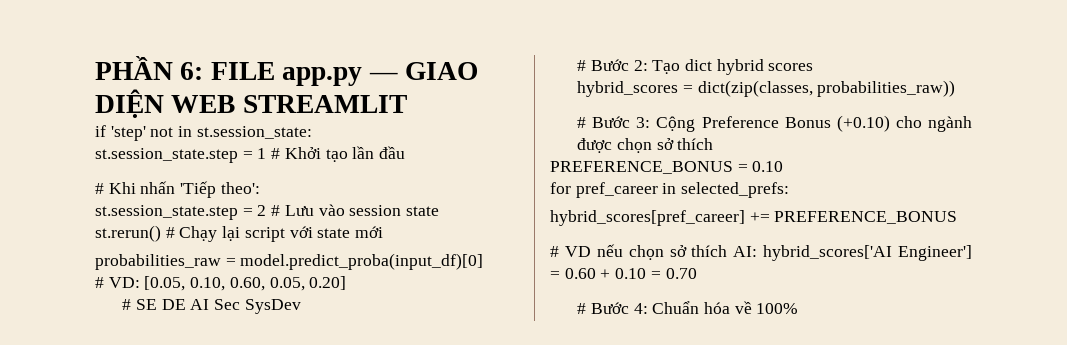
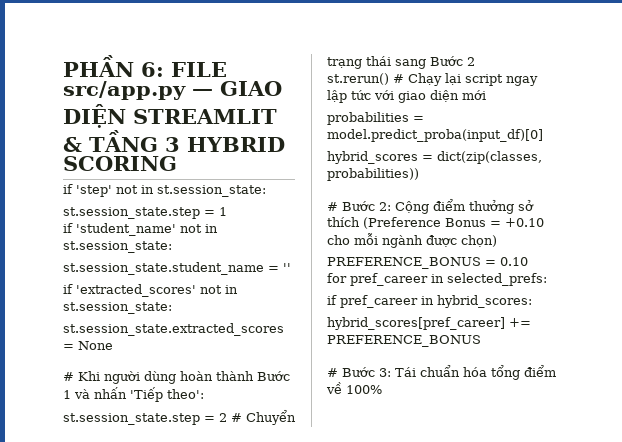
[282,67,363,86] app.py -> [63,81,186,100] src/app.py
[171,95,236,113] WEB -> (126, 116) none
(407, 104) none -> [63,130,285,152] [63,156,177,171] & TẦNG 3 HYBRID SCORING
[271,146,406,162] [95,182,136,194] # Khởi tạo lần đầu // # Khi -> [63,223,218,236] [63,241,172,253] [63,262,291,275] [63,284,238,297] [63,302,172,314] [63,323,284,336] [63,341,113,350] [63,371,290,384] [63,389,90,399] // if 'student_name' not in st.session_state: // st.session_state.student_name = '' // if 'extracted_scores' not in st.session_state: // st.session_state.extracted_scores = None // # Khi người dùng hoàn thành Bước 1 và
[284,204,440,216] Lưu vào session state -> [246,409,296,425] [327,56,475,69] Chuyển trạng thái sang Bước 2
[289,226,351,238] với state -> [506,76,538,86] [327,90,459,103] ngay lập tức với giao diện
[95,254,221,270] probabilities_raw -> [327,112,409,125] probabilities
[95,276,347,291] [122,299,301,314] [577,59,814,75] [577,80,956,97] [577,115,972,132] [577,138,714,153] # VD: [0.05, 0.10, 0.60, 0.05, 0.20] // # SE DE AI Sec SysDev // # Bước 2: Tạo dict hybrid scores // hybrid_scores = dict(zip(classes, probabilities_raw)) // # Bước 3: Cộng Preference Bonus (+0.10) cho ngành được chọn sở thích -> [327,151,542,164] [327,168,419,181] [327,198,534,214] [327,217,544,229] [327,233,497,248] hybrid_scores = dict(zip(classes, probabilities)) // # Bước 2: Cộng điểm thưởng sở thích (Preference Bonus = +0.10 cho mỗi ngành được chọn)
(790, 190) none -> [327,295,532,308] // if pref_career in hybrid_scores:
[564,244,972,261] [550,268,697,279] [577,301,730,314] VD nếu chọn sở thích AI: hybrid_scores['AI Engineer'] = 0.60 + 0.10 = 0.70 // # Bước 4: Chuẩn hóa -> [342,364,556,380] Bước 3: Tái chuẩn hóa tổng điểm

